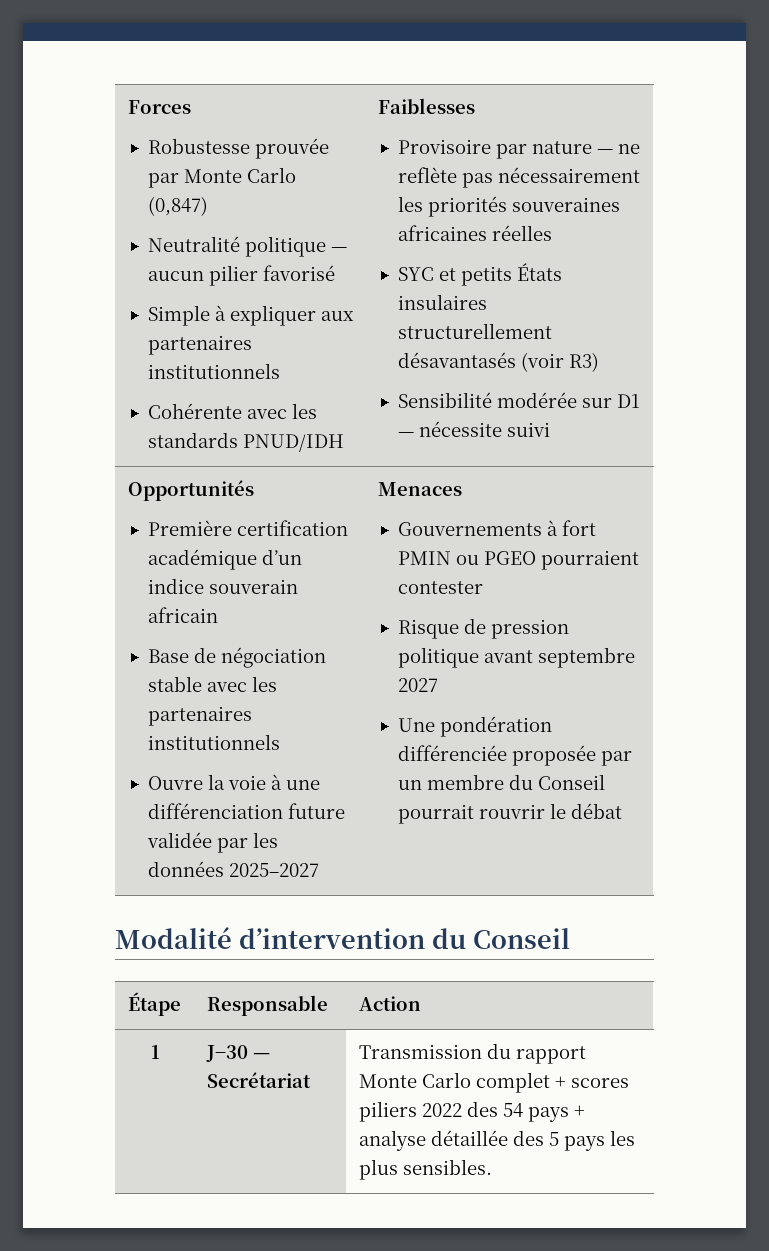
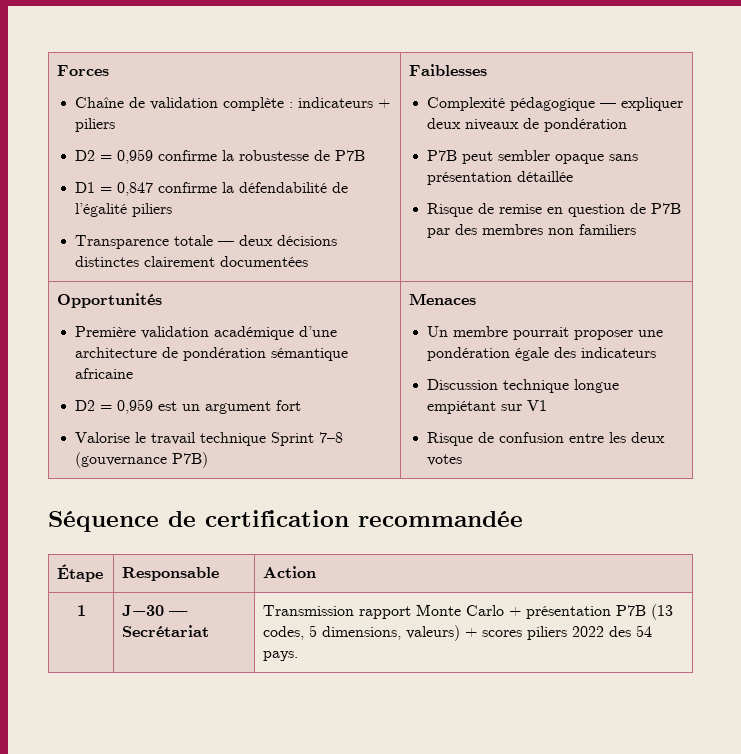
[147,138,329,159] [147,167,296,188] [147,196,208,216] [147,236,347,257] [147,265,335,286] [147,305,354,326] [147,335,252,355] [147,363,280,379] [147,403,317,419] [147,432,344,452] [377,98,475,114] [397,139,640,159] [397,167,640,188] [397,196,620,217] [397,225,552,241] [397,263,562,286] [397,294,487,310] [397,323,552,339] [397,352,599,372] [397,392,640,408] [397,421,550,437] [127,480,254,501] [147,520,348,536] [147,549,302,570] [147,578,298,594] [147,607,218,623] [147,647,326,668] [147,676,277,692] [147,706,252,726] [147,734,280,750] [147,774,320,790] [147,803,345,819] [146,832,278,853] [147,861,319,877] [377,482,462,496] [397,520,596,536] [397,550,639,570] [397,581,483,594] [397,618,569,639] [397,647,635,668] [397,678,438,692] [397,716,552,737] [397,745,632,766] [397,774,605,790] [397,803,622,824] [115,927,570,949] Robustesse prouvée par Monte Carlo (0,847) // Neutralité politique — aucun pilier favorisé // Simple à expliquer aux partenaires institutionnels // Cohérente avec les standards PNUD/IDH | Faiblesses // Provisoire par nature — ne reflète pas nécessairement les priorités souveraines africaines réelles // SYC et petits États insulaires structurellement désavantasés (voir R3) // Sensibilité modérée sur D1 — nécessite suivi // Opportunités // Première certification académique d’un indice souverain africain // Base de négociation stable avec les partenaires institutionnels // Ouvre la voie à une différenciation future validée par les données 2025–2027 | Menaces // Gouvernements à fort PMIN ou PGEO pourraient contester // Risque de pression politique avant septembre 2027 // Une pondération différenciée proposée par un membre du Conseil pourrait rouvrir le débat // Modalité d’intervention du Conseil -> [75,97,391,111] [75,118,116,132] [75,149,366,164] [75,182,349,196] [75,203,173,217] [75,235,338,249] [75,256,309,267] [409,64,488,76] [427,97,684,111] [427,118,628,132] [427,150,639,164] [427,171,574,185] [427,203,682,217] [427,224,637,238] [57,293,163,308] [75,326,338,340] [75,347,349,361] [75,368,134,379] [75,399,302,414] [75,432,344,446] [75,452,209,468] [409,293,477,305] [427,326,664,340] [427,347,657,361] [427,379,620,393] [427,400,548,414] [427,432,666,446] [427,454,463,466] [48,510,523,532] Chaîne de validation complète : indicateurs + piliers // D2 = 0,959 confirme la robustesse de P7B // D1 = 0,847 confirme la défendabilité de l’égalité piliers // Transparence totale — deux décisions distinctes clairement documentées | Faiblesses // Complexité pédagogique — expliquer deux niveaux de pondération // P7B peut sembler opaque sans présentation détaillée // Risque de remise en question de P7B par des membres non familiers // Opportunités // Première validation académique d’une architecture de pondération sémantique africaine // D2 = 0,959 est un argument fort // Valorise le travail technique Sprint 7–8 (gouvernance P7B) | Menaces // Un membre pourrait proposer une pondération égale des indicateurs // Discussion technique longue empiétant sur V1 // Risque de confusion entre les deux votes // Séquence de certification recommandée
[486,1043,511,1059] du -> (355, 610) none
[475,1072,550,1093] complet -> [509,604,674,620] [263,625,461,641] + présentation P7B (13 codes, 5 dimensions, valeurs)
[527,1105,585,1122] [358,1130,635,1151] [358,1159,492,1180] pays + analyse détaillée des 5 pays les plus sensibles. -> [263,651,299,661] pays.

